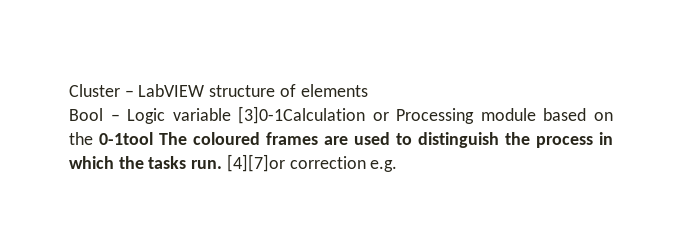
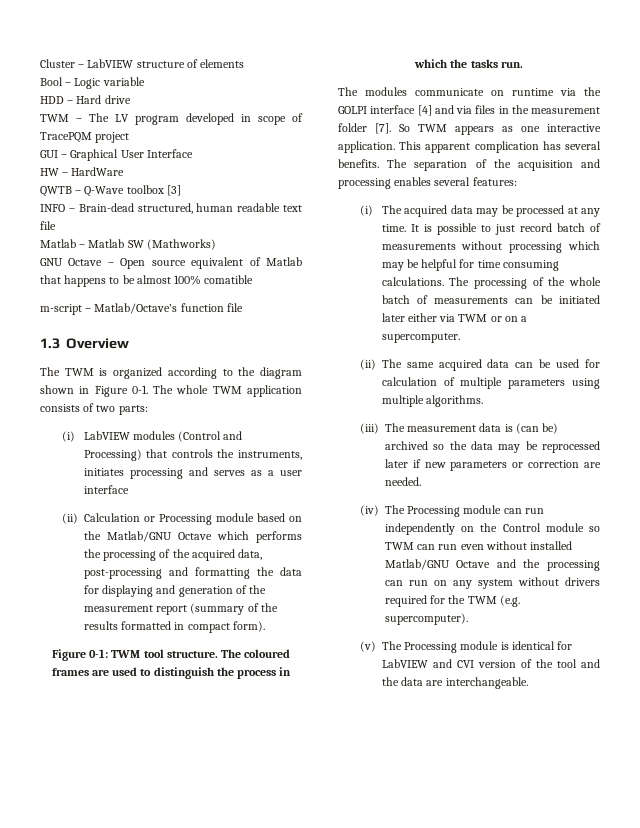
[238,106,366,124] [3]0-1Calculation -> [40,95,131,104] [40,113,303,125] [40,132,130,143] [40,149,193,161] [40,167,125,176] [40,185,181,197] [40,203,302,214] [40,221,56,230] [40,239,216,250] [40,257,302,269] [40,275,254,287] [40,303,243,315] [40,338,129,349] [40,367,302,379] [40,385,302,397] [40,403,148,415] [61,431,243,442] [83,449,302,461] [83,467,302,479] [83,485,129,494] [61,513,140,524] // HDD – Hard drive // TWM – The LV program developed in scope of TracePQM project // GUI – Graphical User Interface // HW – HardWare // QWTB – Q-Wave toolbox [3] // INFO – Brain-dead structured, human readable text file // Matlab – Matlab SW (Mathworks) // GNU Octave – Open source equivalent of Matlab that happens to be almost 100% comatible // m-script – Matlab/Octave’s function file // 1.3 Overview // The TWM is organized according to the diagram shown in Figure 0-1. The whole TWM application consists of two parts: // (i) LabVIEW modules (Control and Processing) that controls the instruments, initiates processing and serves as a user interface // (ii) Calculation
[99,132,153,145] 0-1tool -> [106,531,302,543] [83,549,263,561] [83,567,302,579] [83,585,267,597] [83,603,278,615] [83,621,265,633] [51,649,218,661] Matlab/GNU Octave which performs the processing of the acquired data, post-processing and formatting the data for displaying and generation of the measurement report (summary of the results formatted in compact form). // Figure 0-1: TWM tool structure.
[226,154,398,172] [4][7]or correction e.g. -> [338,87,601,96] [338,105,600,116] [338,123,601,135] [338,141,601,153] [338,159,600,171] [338,177,517,189] [359,205,600,217] [381,223,601,235] [381,241,600,253] [381,259,559,271] [381,277,601,289] [381,295,600,304] [381,313,528,322] [381,333,460,343] [359,359,600,371] [381,377,600,389] [381,395,484,407] [359,423,559,434] [384,441,600,453] [384,459,601,471] [384,477,421,486] [359,505,544,517] [384,523,600,535] [384,541,573,550] [384,559,600,571] [384,577,600,589] [384,595,520,607] [384,613,468,625] [359,641,573,653] [381,659,600,668] [381,677,528,689] // The modules communicate on runtime via the GOLPI interface [4] and via files in the measurement folder [7]. So TWM appears as one interactive application. This apparent complication has several benefits. The separation of the acquisition and processing enables several features: // (i) The acquired data may be processed at any time. It is possible to just record batch of measurements without processing which may be helpful for time consuming calculations. The processing of the whole batch of measurements can be initiated later either via TWM or on a supercomputer. // (ii) The same acquired data can be used for calculation of multiple parameters using multiple algorithms. // (iii) The measurement data is (can be) archived so the data may be reprocessed later if new parameters or correction are needed. // (iv) The Processing module can run independently on the Control module so TWM can run even without installed Matlab/GNU Octave and the processing can run on any system without drivers required for the TWM (e.g. supercomputer). // (v) The Processing module is identical for LabVIEW and CVI version of the tool and the data are interchangeable.

